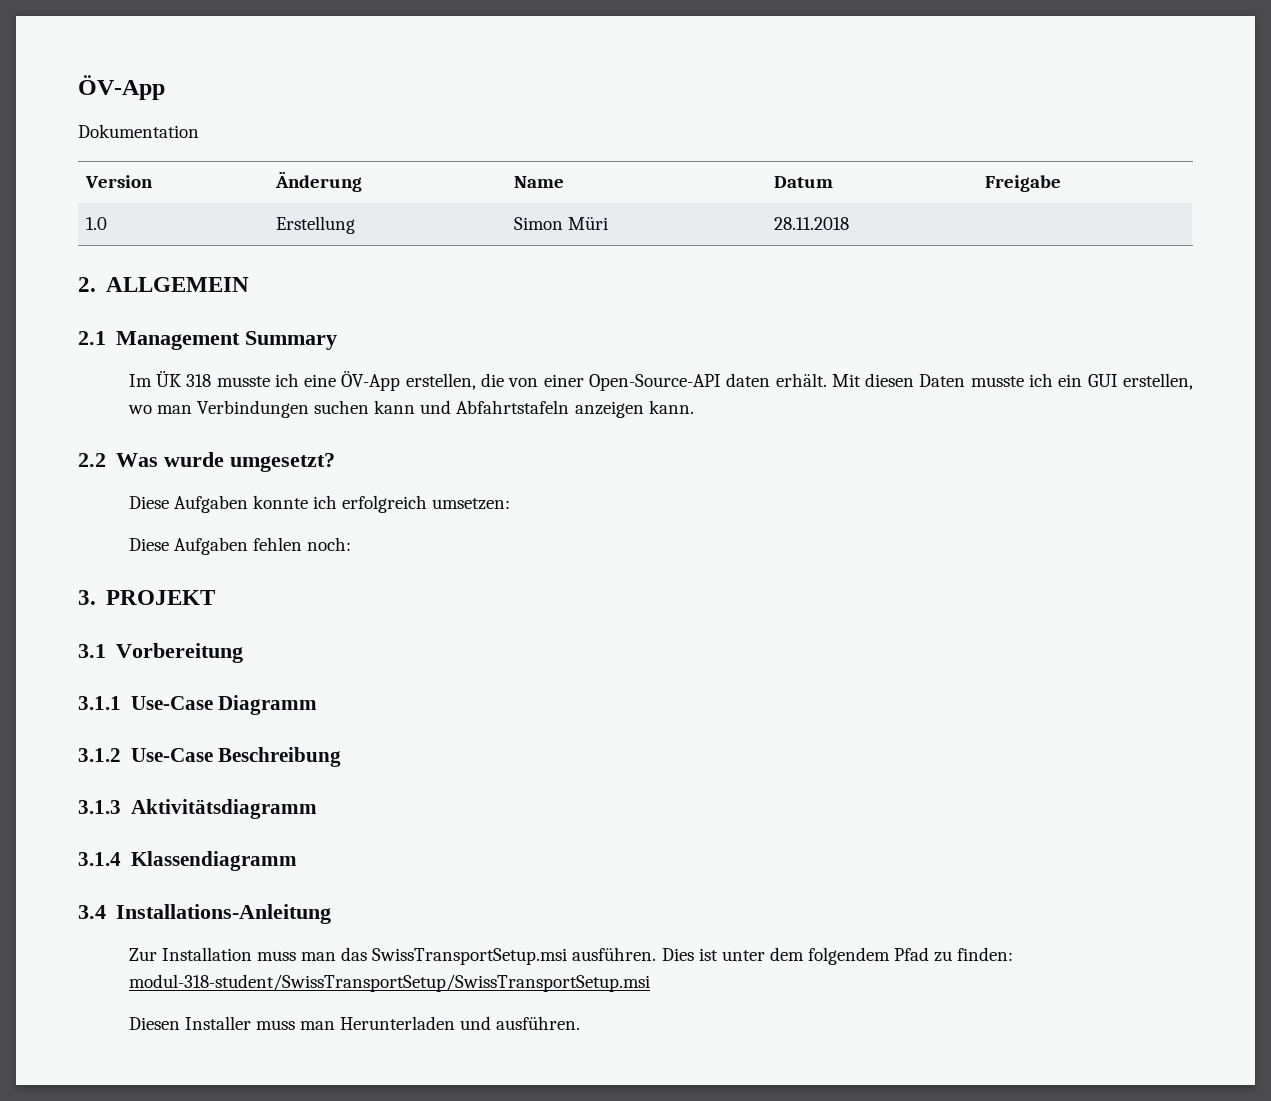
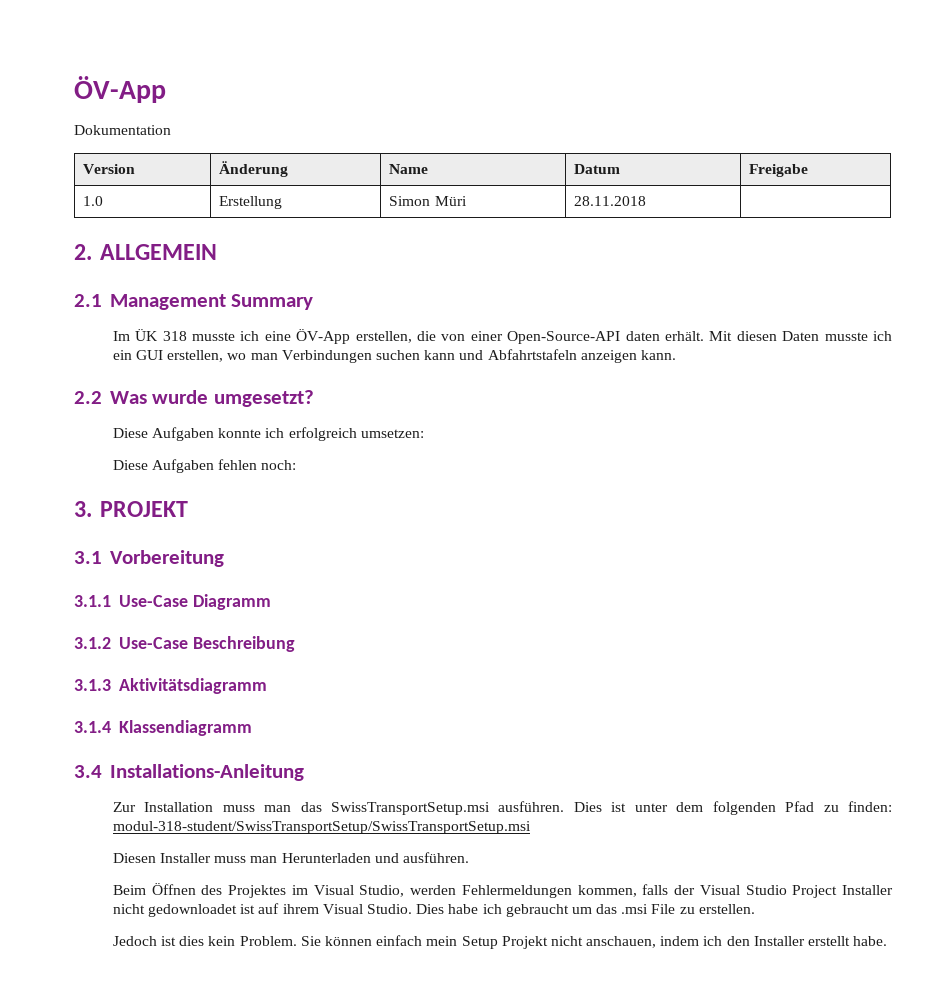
[808,947,891,965] folgendem -> [712,801,776,815] folgenden
(581, 1023) none -> [112,883,893,898] [112,903,755,917] [112,935,888,949] // Beim Öffnen des Projektes im Visual Studio, werden Fehlermeldungen kommen, falls der Visual Studio Project Installer nicht gedownloadet ist auf ihrem Visual Studio. Dies habe ich gebraucht um das .msi File zu erstellen. // Jedoch ist dies kein Problem. Sie können einfach mein Setup Projekt nicht anschauen, indem ich den Installer erstellt habe.

